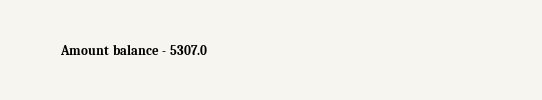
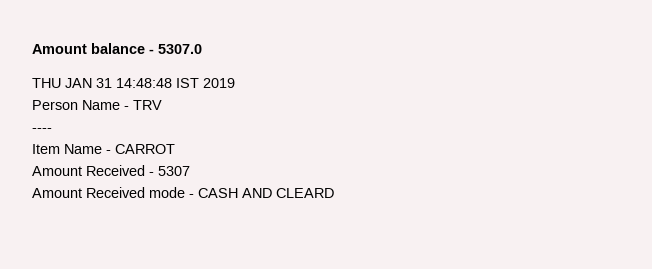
(207, 50) none -> [32,78,235,88] [32,100,162,110] [32,128,52,132] [32,144,175,154] [32,165,190,176] [32,187,334,198] // THU JAN 31 14:48:48 IST 2019 // Person Name - TRV // ---- // Item Name - CARROT // Amount Received - 5307 // Amount Received mode - CASH AND CLEARD

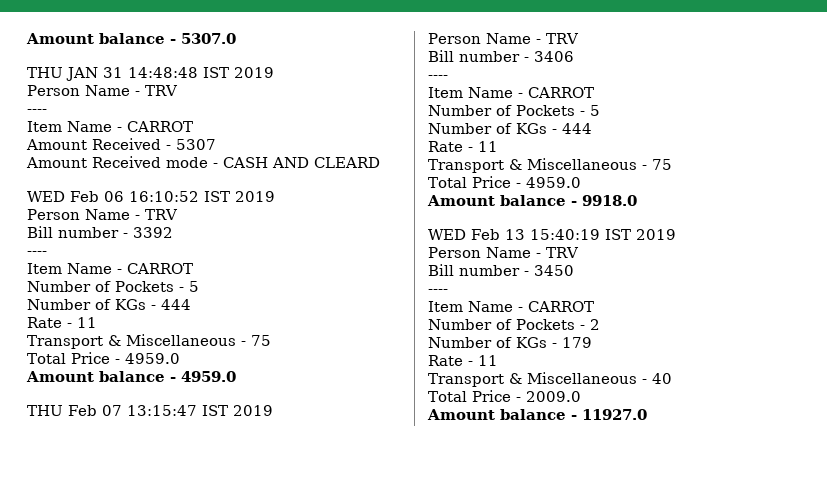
(334, 193) none -> [27,191,275,202] [27,209,178,220] [27,226,173,238] [27,251,47,256] [27,263,193,274] [27,281,199,292] [27,299,191,310] [27,317,97,328] [27,334,271,349] [27,352,180,364] [26,371,236,382] [27,405,273,416] [428,33,579,44] [428,50,574,62] [428,75,448,80] [428,87,594,98] [428,105,600,116] [428,123,592,134] [428,141,498,152] [428,158,672,173] [428,176,581,188] [427,195,637,206] [428,229,676,240] [428,247,579,258] [428,264,574,276] [428,289,448,294] [428,301,594,312] [428,319,600,330] [428,337,592,348] [428,355,498,366] [428,372,672,387] [428,390,581,402] [427,409,647,420] // WED Feb 06 16:10:52 IST 2019 // Person Name - TRV // Bill number - 3392 // ---- // Item Name - CARROT // Number of Pockets - 5 // Number of KGs - 444 // Rate - 11 // Transport & Miscellaneous - 75 // Total Price - 4959.0 // Amount balance - 4959.0 // THU Feb 07 13:15:47 IST 2019 // Person Name - TRV // Bill number - 3406 // ---- // Item Name - CARROT // Number of Pockets - 5 // Number of KGs - 444 // Rate - 11 // Transport & Miscellaneous - 75 // Total Price - 4959.0 // Amount balance - 9918.0 // WED Feb 13 15:40:19 IST 2019 // Person Name - TRV // Bill number - 3450 // ---- // Item Name - CARROT // Number of Pockets - 2 // Number of KGs - 179 // Rate - 11 // Transport & Miscellaneous - 40 // Total Price - 2009.0 // Amount balance - 11927.0

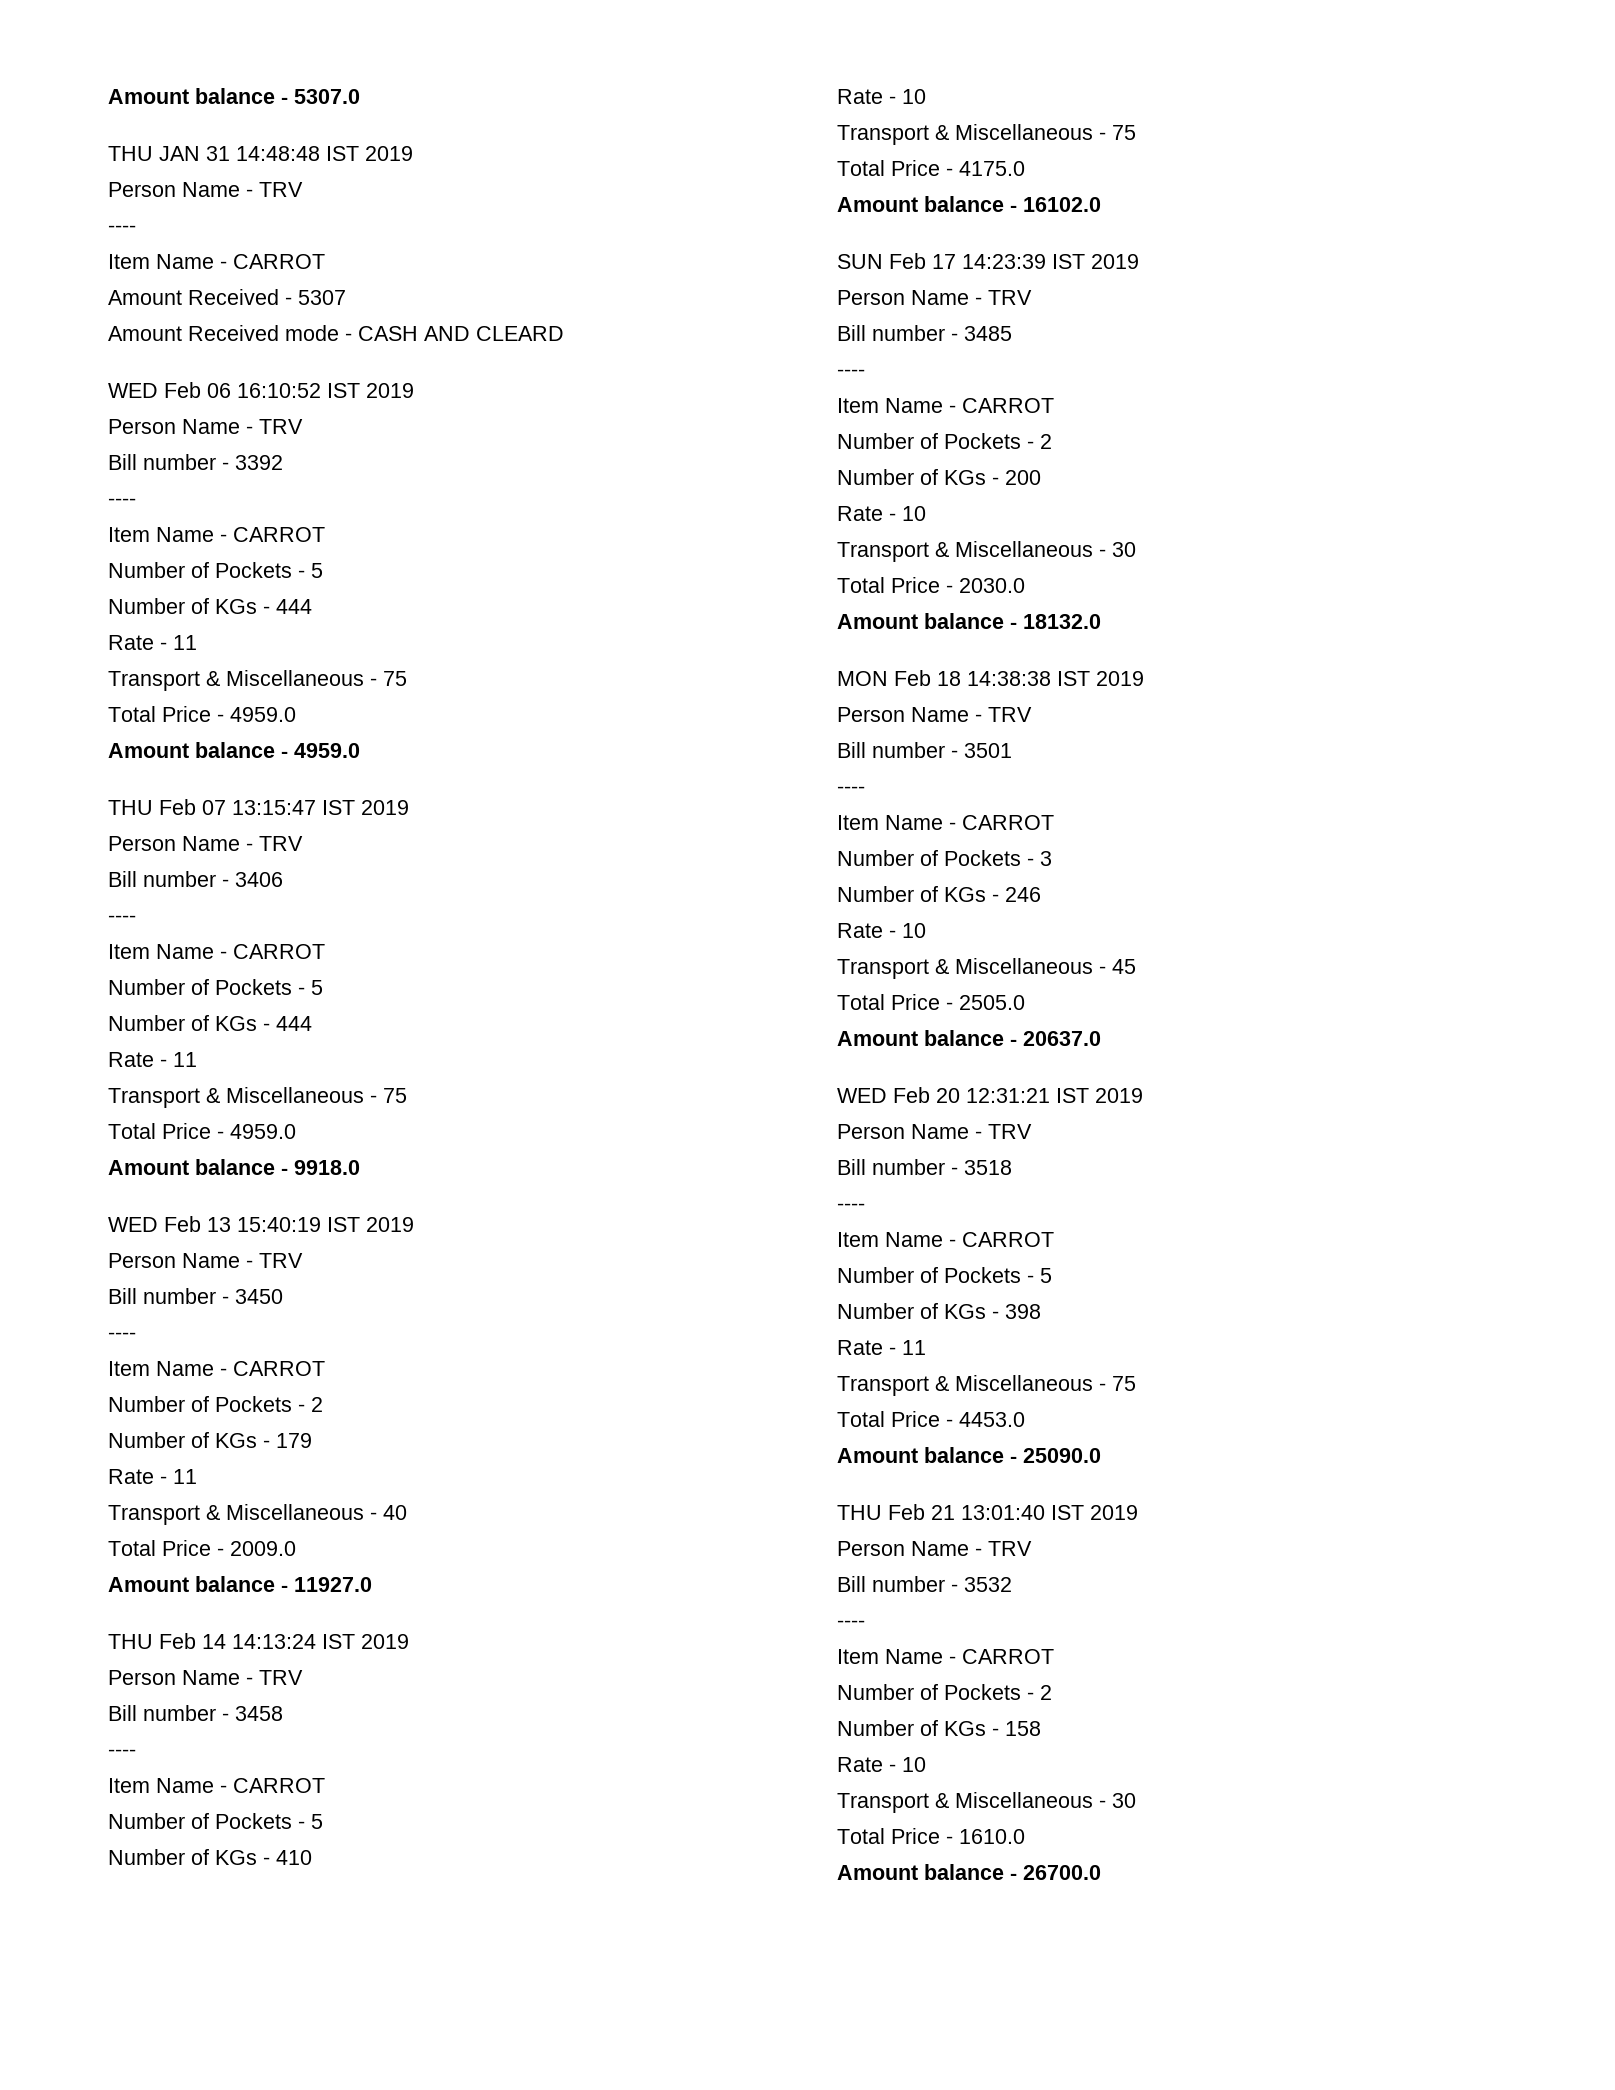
(647, 414) none -> [108,1633,409,1649] [108,1670,303,1685] [108,1705,283,1721] [108,1749,136,1757] [108,1778,325,1793] [108,1813,323,1829] [108,1849,312,1865] [837,89,926,104] [837,124,1136,145] [837,160,1025,176] [837,196,1101,212] [837,253,1139,269] [837,290,1032,305] [837,325,1012,341] [837,369,865,377] [837,398,1054,413] [837,433,1052,449] [837,469,1041,485] [837,506,926,521] [837,541,1136,562] [837,577,1025,593] [837,613,1101,629] [837,670,1144,686] [837,707,1032,722] [837,742,1012,758] [837,786,865,794] [837,815,1054,830] [837,850,1052,866] [837,886,1041,902] [837,923,926,938] [837,958,1136,979] [837,994,1025,1010] [837,1030,1101,1046] [837,1087,1143,1103] [837,1124,1032,1139] [837,1159,1012,1175] [837,1203,865,1211] [837,1232,1054,1247] [837,1267,1052,1283] [837,1303,1041,1319] [837,1340,926,1355] [837,1375,1136,1396] [837,1411,1025,1427] [837,1447,1101,1463] [837,1504,1138,1520] [837,1541,1032,1556] [837,1576,1012,1592] [837,1620,865,1628] [837,1649,1054,1664] [837,1684,1052,1700] [837,1720,1041,1736] [837,1757,926,1772] [837,1792,1136,1813] [837,1828,1025,1844] [837,1864,1101,1880] // THU Feb 14 14:13:24 IST 2019 // Person Name - TRV // Bill number - 3458 // ---- // Item Name - CARROT // Number of Pockets - 5 // Number of KGs - 410 // Rate - 10 // Transport & Miscellaneous - 75 // Total Price - 4175.0 // Amount balance - 16102.0 // SUN Feb 17 14:23:39 IST 2019 // Person Name - TRV // Bill number - 3485 // ---- // Item Name - CARROT // Number of Pockets - 2 // Number of KGs - 200 // Rate - 10 // Transport & Miscellaneous - 30 // Total Price - 2030.0 // Amount balance - 18132.0 // MON Feb 18 14:38:38 IST 2019 // Person Name - TRV // Bill number - 3501 // ---- // Item Name - CARROT // Number of Pockets - 3 // Number of KGs - 246 // Rate - 10 // Transport & Miscellaneous - 45 // Total Price - 2505.0 // Amount balance - 20637.0 // WED Feb 20 12:31:21 IST 2019 // Person Name - TRV // Bill number - 3518 // ---- // Item Name - CARROT // Number of Pockets - 5 // Number of KGs - 398 // Rate - 11 // Transport & Miscellaneous - 75 // Total Price - 4453.0 // Amount balance - 25090.0 // THU Feb 21 13:01:40 IST 2019 // Person Name - TRV // Bill number - 3532 // ---- // Item Name - CARROT // Number of Pockets - 2 // Number of KGs - 158 // Rate - 10 // Transport & Miscellaneous - 30 // Total Price - 1610.0 // Amount balance - 26700.0

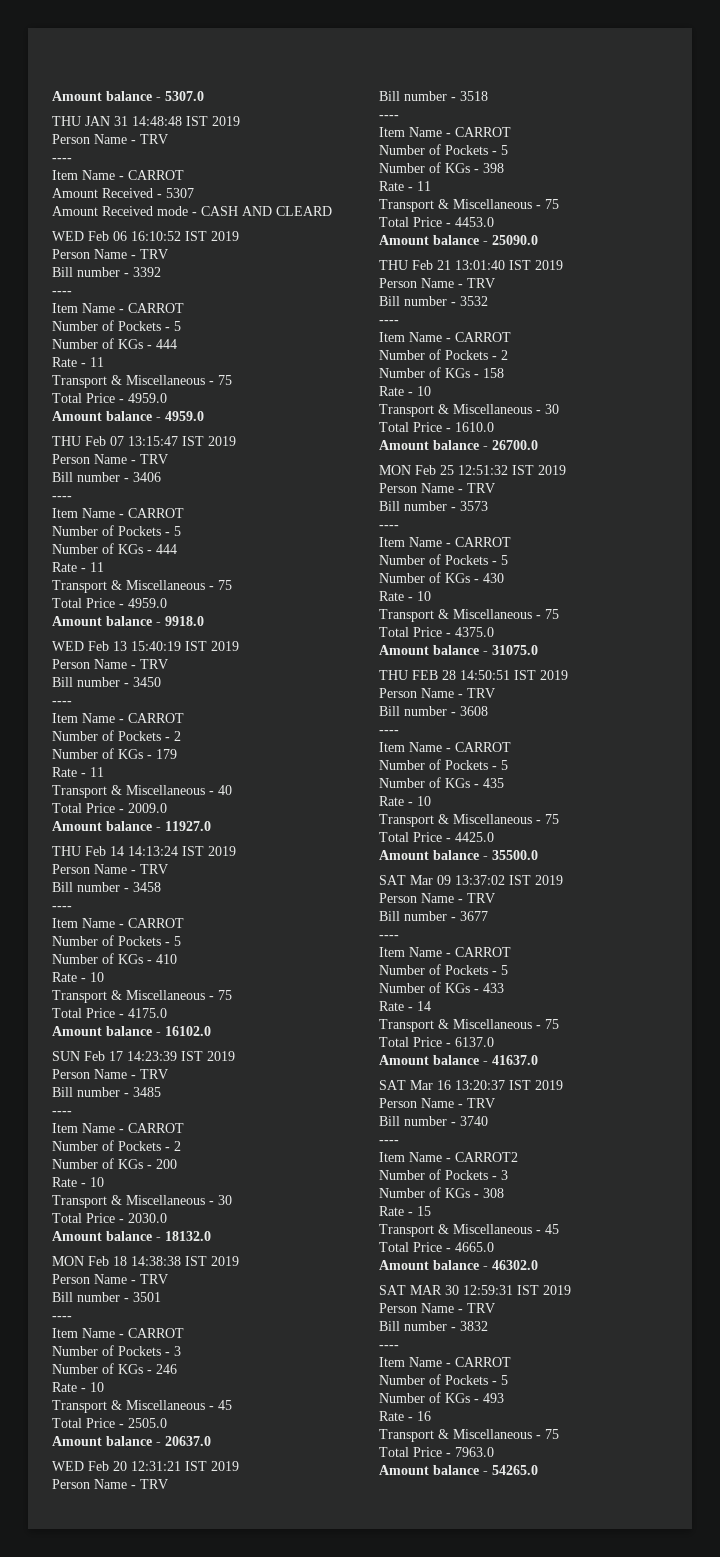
(1101, 1872) none -> [379,465,566,475] [379,483,495,493] [379,501,488,511] [379,525,399,529] [379,537,511,547] [379,554,508,565] [379,572,504,583] [379,591,431,601] [379,609,559,622] [379,627,494,637] [379,645,538,655] [379,670,568,680] [379,688,495,698] [379,706,488,716] [379,730,399,734] [379,742,511,752] [379,759,508,770] [379,777,504,788] [379,796,431,806] [379,814,559,827] [379,832,494,842] [379,850,538,860] [379,875,563,885] [379,893,495,903] [379,911,488,921] [379,935,399,939] [379,947,511,957] [379,964,508,975] [379,982,504,993] [379,1001,431,1011] [379,1019,559,1032] [379,1037,494,1047] [379,1055,538,1065] [379,1080,563,1090] [379,1098,495,1108] [379,1116,488,1126] [379,1140,399,1144] [379,1152,518,1162] [379,1169,508,1180] [379,1187,504,1198] [379,1206,431,1216] [379,1224,559,1237] [379,1242,494,1252] [379,1260,538,1270] [379,1285,571,1295] [379,1303,495,1313] [379,1321,488,1331] [379,1345,399,1349] [379,1357,511,1367] [379,1374,508,1385] [379,1392,504,1403] [379,1411,431,1421] [379,1429,559,1442] [379,1447,494,1457] [379,1465,538,1475] // MON Feb 25 12:51:32 IST 2019 // Person Name - TRV // Bill number - 3573 // ---- // Item Name - CARROT // Number of Pockets - 5 // Number of KGs - 430 // Rate - 10 // Transport & Miscellaneous - 75 // Total Price - 4375.0 // Amount balance - 31075.0 // THU FEB 28 14:50:51 IST 2019 // Person Name - TRV // Bill number - 3608 // ---- // Item Name - CARROT // Number of Pockets - 5 // Number of KGs - 435 // Rate - 10 // Transport & Miscellaneous - 75 // Total Price - 4425.0 // Amount balance - 35500.0 // SAT Mar 09 13:37:02 IST 2019 // Person Name - TRV // Bill number - 3677 // ---- // Item Name - CARROT // Number of Pockets - 5 // Number of KGs - 433 // Rate - 14 // Transport & Miscellaneous - 75 // Total Price - 6137.0 // Amount balance - 41637.0 // SAT Mar 16 13:20:37 IST 2019 // Person Name - TRV // Bill number - 3740 // ---- // Item Name - CARROT2 // Number of Pockets - 3 // Number of KGs - 308 // Rate - 15 // Transport & Miscellaneous - 45 // Total Price - 4665.0 // Amount balance - 46302.0 // SAT MAR 30 12:59:31 IST 2019 // Person Name - TRV // Bill number - 3832 // ---- // Item Name - CARROT // Number of Pockets - 5 // Number of KGs - 493 // Rate - 16 // Transport & Miscellaneous - 75 // Total Price - 7963.0 // Amount balance - 54265.0

